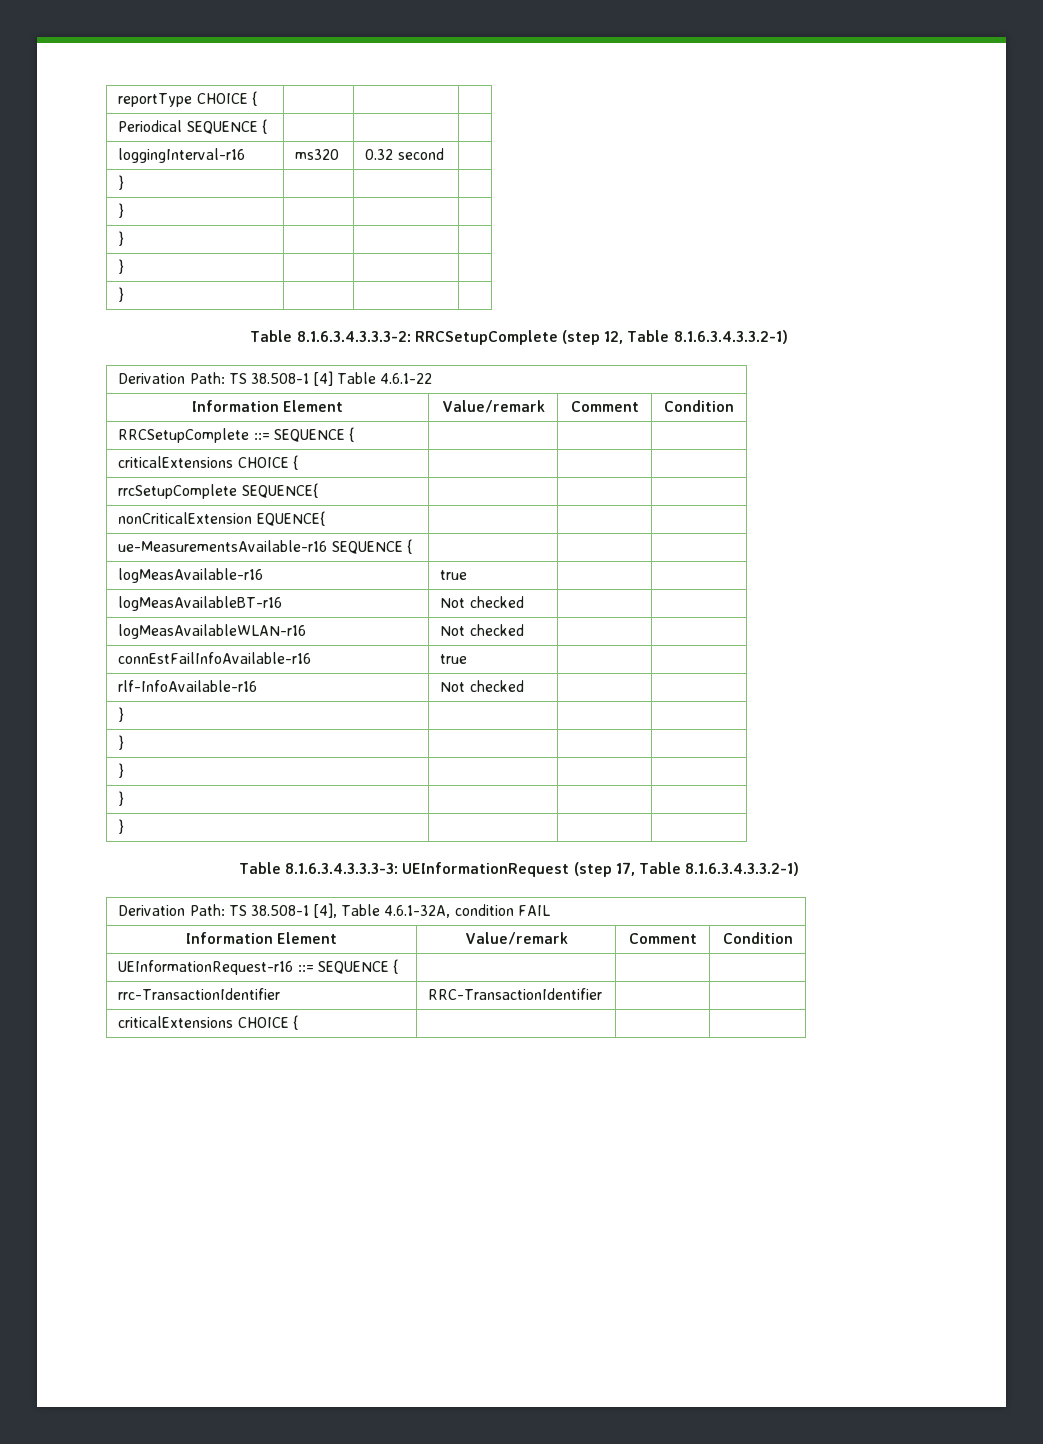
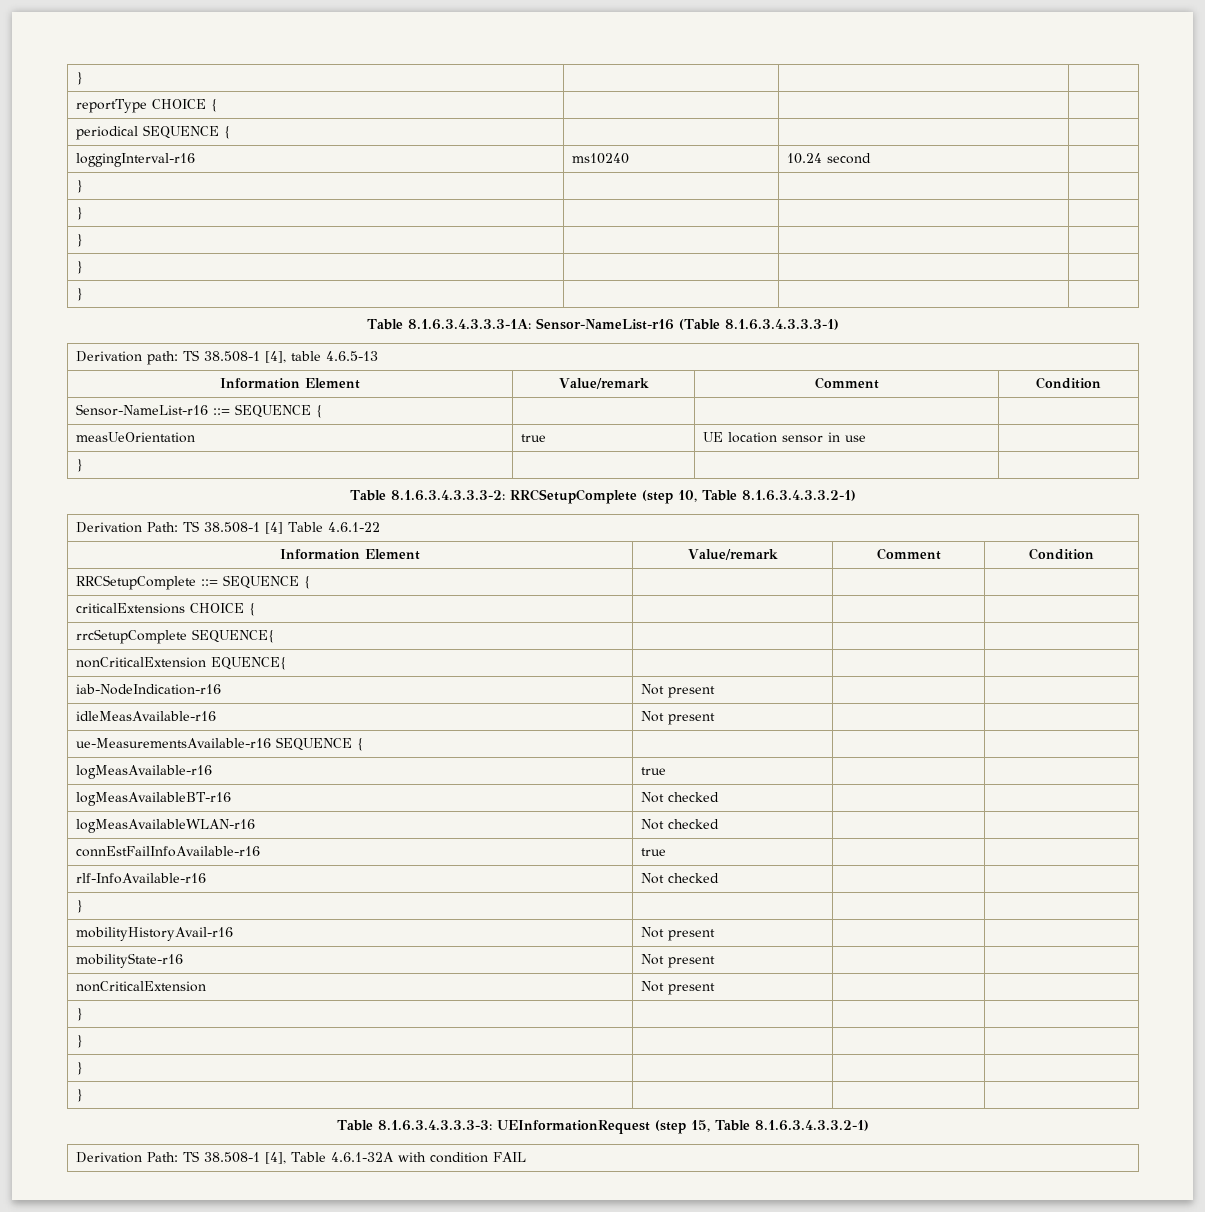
(118, 100) none -> [75,72,83,85] } | | | //
[118,120,183,132] Periodical -> [75,126,138,140] periodical
[295,149,340,160] [365,149,394,160] ms320 | 0.32 -> [571,153,629,164] [786,153,822,164] ms10240 | 10.24
(125, 294) none -> [367,318,839,330] [75,350,378,365] [220,378,360,389] [558,378,649,389] [814,377,879,389] [1036,377,1101,389] [75,404,323,418] [75,432,195,443] [520,434,546,442] [702,432,866,443] [75,459,83,472] // Table 8.1.6.3.4.3.3.3-1A: Sensor-NameList-r16 (Table 8.1.6.3.4.3.3.3-1) // Derivation path: TS 38.508-1 [4], table 4.6.5-13 // Information Element | Value/remark | Comment | Condition // Sensor-NameList-r16 ::= SEQUENCE { | | | // measUeOrientation | true | UE location sensor in use | // } | | |
[604,331,624,344] 12, -> [677,490,697,502] 10,
(326, 518) none -> [75,684,221,695] [640,684,715,698] [75,711,216,721] [640,711,715,725] // iab-NodeIndication-r16 | Not present | | // idleMeasAvailable-r16 | Not present | |
(125, 714) none -> [75,927,233,941] [640,927,715,941] [75,953,183,968] [640,954,715,968] [75,981,206,992] [640,981,715,995] // mobilityHistoryAvail-r16 | Not present | | // mobilityState-r16 | Not present | | // nonCriticalExtension | Not present | |
[615,862,635,876] 17, -> [690,1120,710,1132] 15,
[384,905,451,918] 4.6.1-32A, -> [330,1152,426,1162] 4.6.1-32A with
[185,932,338,944] [464,932,568,945] [628,933,697,944] [722,932,793,944] [118,959,399,975] [118,988,281,1000] [428,988,603,1000] [118,1015,299,1030] // Information Element | Value/remark | Comment | Condition // UEInformationRequest-r16 ::= SEQUENCE { | | | // rrc-TransactionIdentifier | RRC-TransactionIdentifier | | // criticalExtensions CHOICE { | | | -> (526, 1157) none

